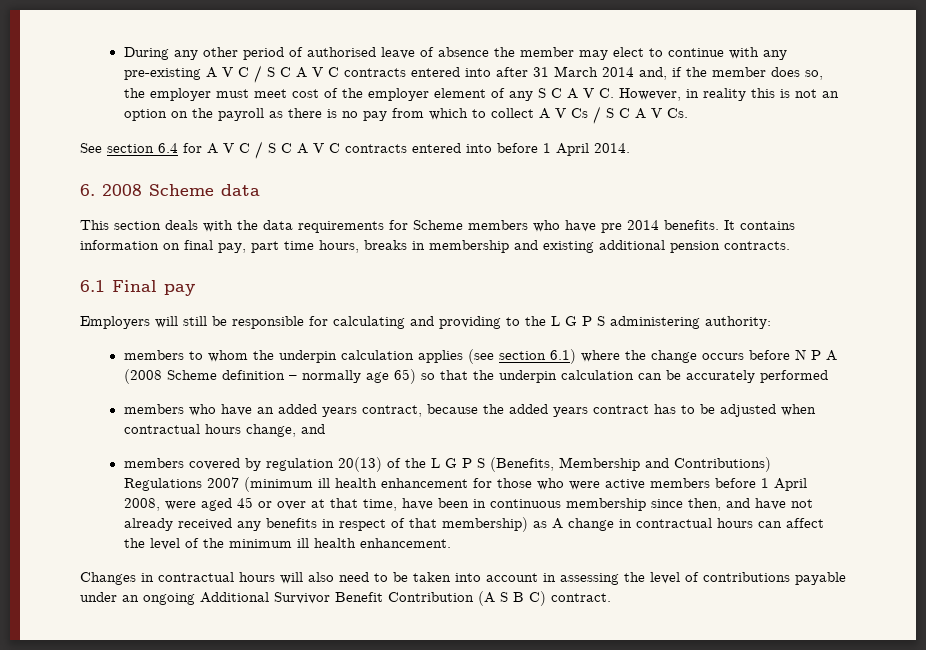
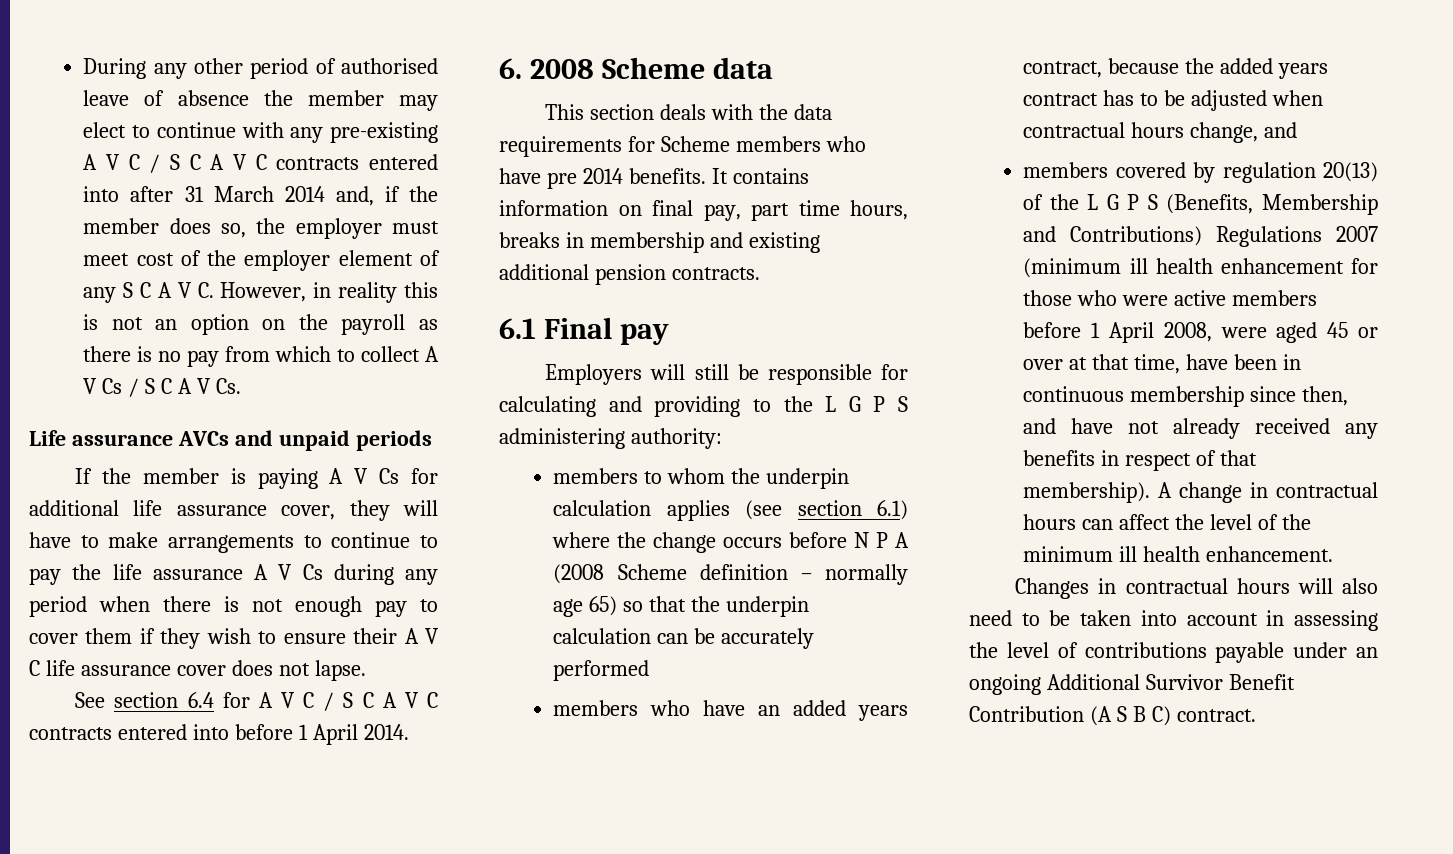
(688, 113) none -> [29,430,432,451] [75,468,439,489] [29,500,438,521] [29,532,439,553] [29,564,438,585] [29,596,438,617] [29,628,440,649] [29,660,366,681] // Life assurance AVCs and unpaid periods // If the member is paying A V Cs for additional life assurance cover, they will have to make arrangements to continue to pay the life assurance A V Cs during any period when there is not enough pay to cover them if they wish to ensure their A V C life assurance cover does not lapse.
[441,517,547,532] membership) as -> [1023,482,1151,503] membership).

